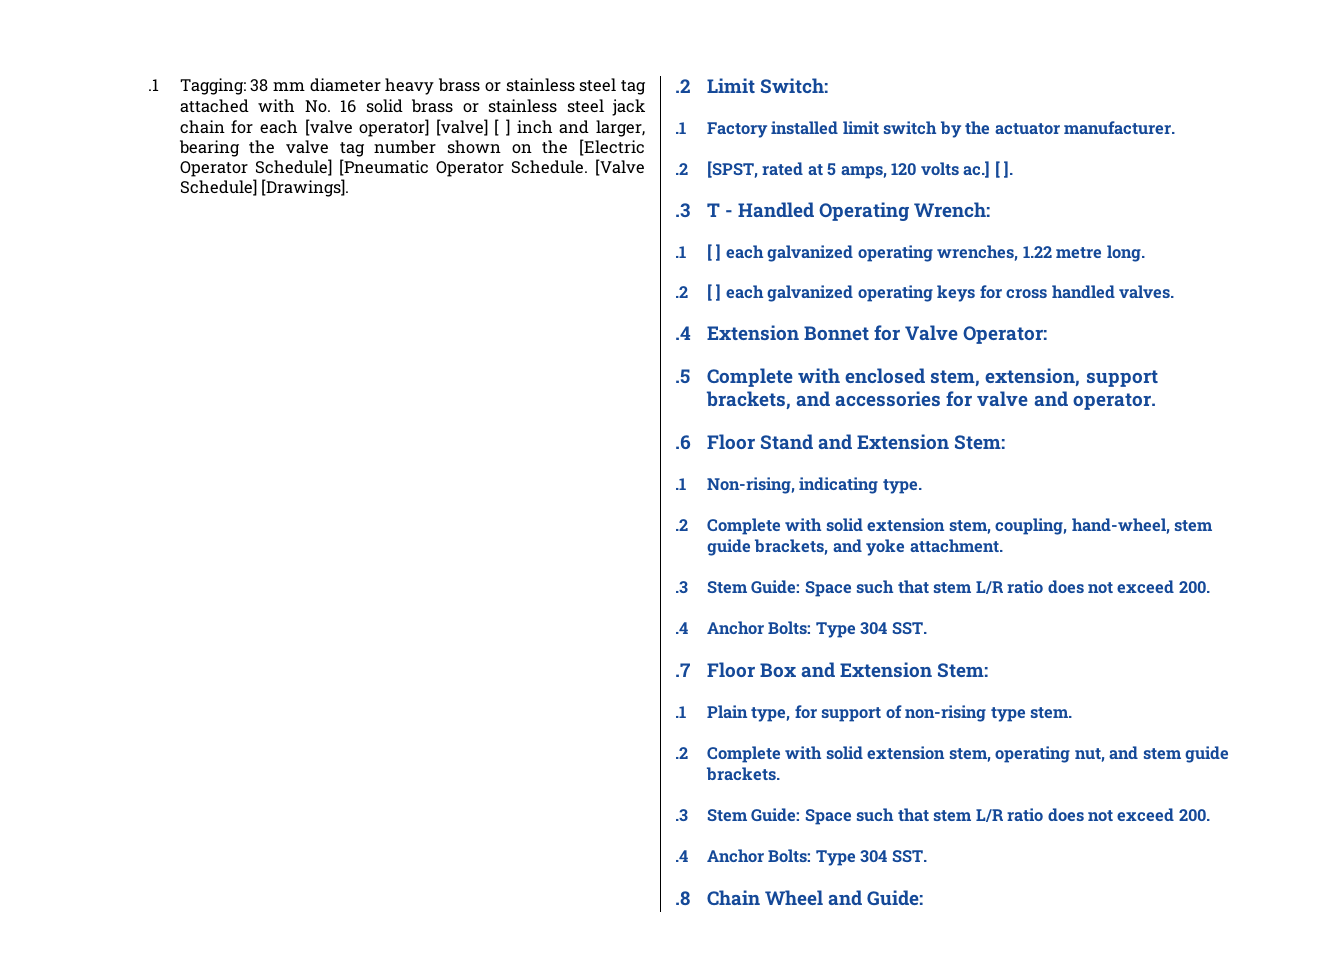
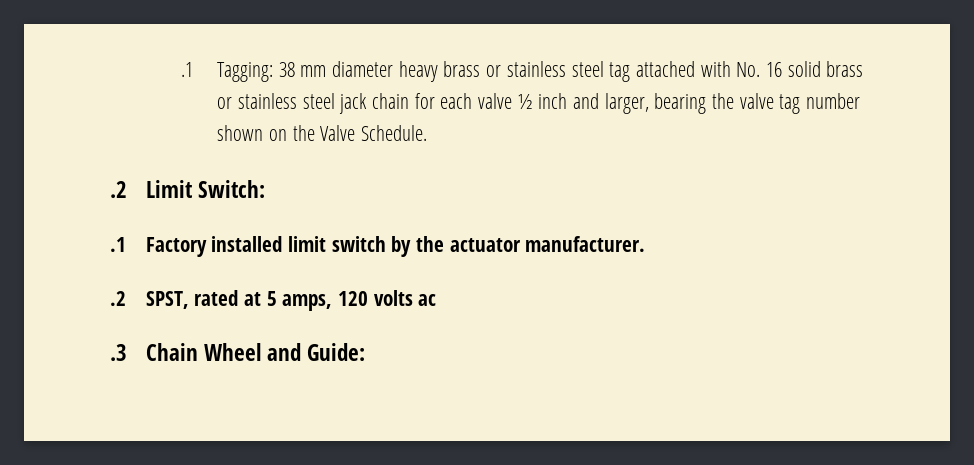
[304,119,511,137] [valve operator] [valve] [ ] -> [477,93,533,109] valve ½
[579,139,645,156] [179,159,645,177] [179,179,350,197] [Electric Operator Schedule] [Pneumatic Operator Schedule. [Valve Schedule] [Drawings]. -> [320,125,427,141] Valve Schedule.
[706,161,758,178] [SPST, -> [145,291,189,309] SPST,
[963,161,1013,178] [675,202,991,222] [675,244,1145,262] [675,284,1174,302] [675,325,1048,344] [675,368,1158,387] [705,391,1156,410] [675,434,1006,450] [675,477,922,494] [675,518,1214,535] [706,539,1003,556] [675,580,1210,597] [675,621,927,638] [675,662,989,678] [675,705,1073,722] [675,746,1229,763] [705,767,780,781] [675,808,1210,825] [675,849,927,866] [675,891,690,906] ac.] [ ]. // .3 T - Handled Operating Wrench: // .1 [ ] each galvanized operating wrenches, 1.22 metre long. // .2 [ ] each galvanized operating keys for cross handled valves. // .4 Extension Bonnet for Valve Operator: // .5 Complete with enclosed stem, extension, support brackets, and accessories for valve and operator. // .6 Floor Stand and Extension Stem: // .1 Non-rising, indicating type. // .2 Complete with solid extension stem, coupling, hand-wheel, stem guide brackets, and yoke attachment. // .3 Stem Guide: Space such that stem L/R ratio does not exceed 200. // .4 Anchor Bolts: Type 304 SST. // .7 Floor Box and Extension Stem: // .1 Plain type, for support of non-rising type stem. // .2 Complete with solid extension stem, operating nut, and stem guide brackets. // .3 Stem Guide: Space such that stem L/R ratio does not exceed 200. // .4 Anchor Bolts: Type 304 SST. // .8 -> [418,294,437,306] [110,344,127,361] ac // .3

